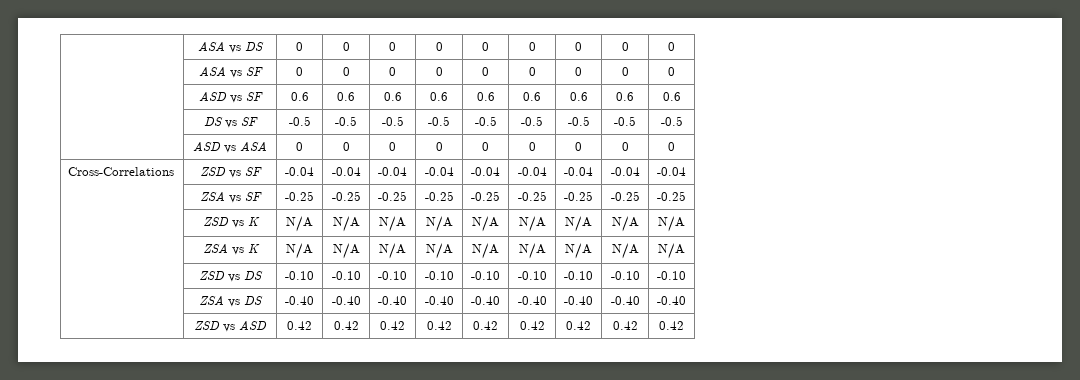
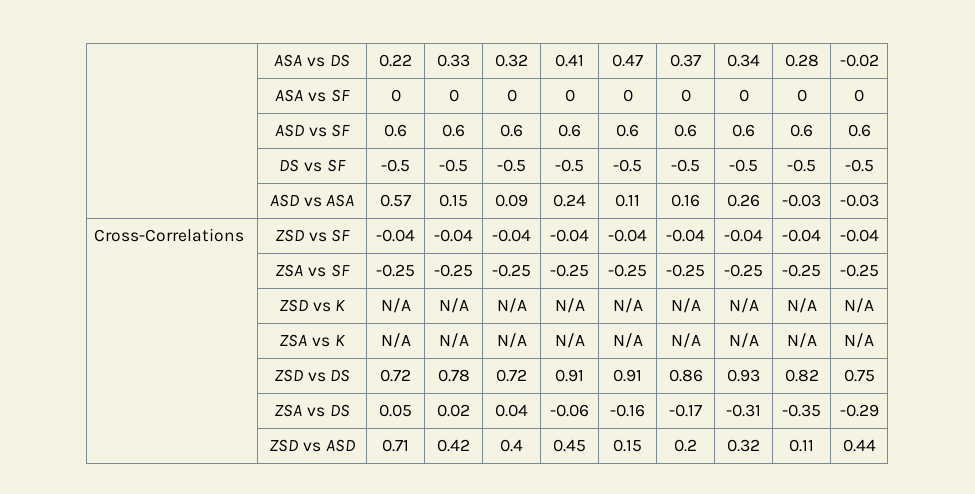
[296,42,303,51] [342,42,350,51] [389,42,396,51] [435,42,443,51] [482,42,489,51] [528,42,536,51] [575,42,582,51] [621,42,629,51] [668,42,675,51] 0 | 0 | 0 | 0 | 0 | 0 | 0 | 0 | 0 -> [379,54,412,67] [437,54,470,67] [495,54,528,67] [555,54,584,67] [612,54,643,67] [670,54,701,67] [727,54,760,67] [784,54,819,67] [839,54,879,67] 0.22 | 0.33 | 0.32 | 0.41 | 0.47 | 0.37 | 0.34 | 0.28 | -0.02
[296,142,303,151] [342,142,350,151] [389,142,396,151] [435,142,443,151] [482,142,489,151] [528,142,536,151] [575,142,582,151] [621,142,629,151] [668,142,675,151] 0 | 0 | 0 | 0 | 0 | 0 | 0 | 0 | 0 -> [380,194,411,207] [439,194,468,207] [495,194,528,207] [553,194,586,207] [615,194,640,207] [671,194,700,207] [727,194,760,207] [782,194,821,207] [839,194,879,207] 0.57 | 0.15 | 0.09 | 0.24 | 0.11 | 0.16 | 0.26 | -0.03 | -0.03
[285,271,314,280] [331,271,361,280] [378,271,407,280] [424,271,454,280] [471,271,500,280] [517,271,547,280] [564,271,593,280] [610,271,640,280] [657,271,686,280] [199,295,263,307] [285,296,314,305] [331,296,361,305] [378,296,407,305] [424,296,454,305] [471,296,500,305] [517,296,547,305] [564,296,593,305] [610,296,640,305] [657,296,686,305] -0.10 | -0.10 | -0.10 | -0.10 | -0.10 | -0.10 | -0.10 | -0.10 | -0.10 // | ZSA vs DS | -0.40 | -0.40 | -0.40 | -0.40 | -0.40 | -0.40 | -0.40 | -0.40 | -0.40 -> [380,369,411,382] [437,369,470,382] [496,369,527,382] [555,369,584,382] [613,369,642,382] [668,369,703,382] [727,369,760,382] [784,369,819,382] [843,369,875,382] [274,404,350,417] [379,404,412,417] [437,404,470,417] [495,404,528,417] [550,404,589,417] [610,404,645,417] [669,404,702,417] [726,404,761,417] [782,404,821,417] [839,404,879,417] 0.72 | 0.78 | 0.72 | 0.91 | 0.91 | 0.86 | 0.93 | 0.82 | 0.75 // | ZSA vs DS | 0.05 | 0.02 | 0.04 | -0.06 | -0.16 | -0.17 | -0.31 | -0.35 | -0.29
[287,321,312,330] [333,321,359,330] [380,321,405,330] [426,321,452,330] [473,321,498,330] [519,321,545,330] [566,321,591,330] [612,321,638,330] [659,321,684,330] 0.42 | 0.42 | 0.42 | 0.42 | 0.42 | 0.42 | 0.42 | 0.42 | 0.42 -> [382,439,409,452] [437,439,470,452] [500,439,523,452] [553,439,586,452] [613,439,642,452] [674,439,697,452] [727,439,760,452] [789,439,814,452] [842,439,876,452] 0.71 | 0.42 | 0.4 | 0.45 | 0.15 | 0.2 | 0.32 | 0.11 | 0.44

